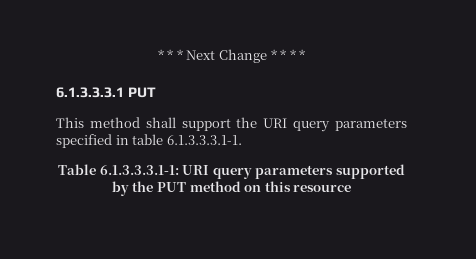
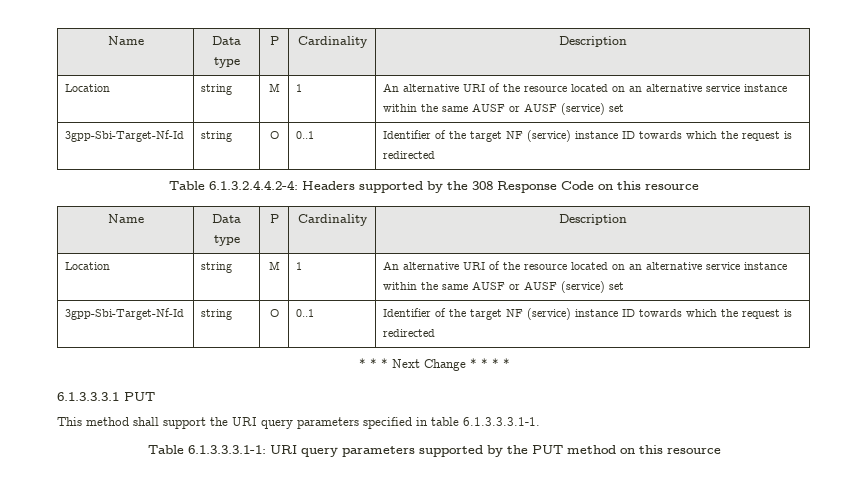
(157, 54) none -> [107,36,144,45] [212,36,241,45] [213,57,240,68] [269,36,279,45] [297,36,368,48] [558,36,627,47] [65,84,111,92] [201,84,233,95] [268,83,280,92] [296,84,303,92] [383,83,788,92] [383,103,625,115] [65,130,185,142] [201,131,233,142] [269,131,279,139] [296,131,315,139] [383,130,793,142] [383,151,436,159] [169,180,699,193] [107,214,144,223] [212,214,241,223] [213,235,240,246] [269,214,279,223] [297,214,368,226] [558,214,627,225] [65,262,111,270] [201,262,233,273] [268,261,280,270] [296,262,303,270] [383,261,788,270] [383,281,625,293] [65,308,185,320] [201,309,233,320] [269,309,279,317] [296,309,315,317] [383,308,793,320] [383,329,436,337] Name | Data type | P | Cardinality | Description // Location | string | M | 1 | An alternative URI of the resource located on an alternative service instance within the same AUSF or AUSF (service) set // 3gpp-Sbi-Target-Nf-Id | string | O | 0..1 | Identifier of the target NF (service) instance ID towards which the request is redirected // Table 6.1.3.2.4.4.2-4: Headers supported by the 308 Response Code on this resource // Name | Data type | P | Cardinality | Description // Location | string | M | 1 | An alternative URI of the resource located on an alternative service instance within the same AUSF or AUSF (service) set // 3gpp-Sbi-Target-Nf-Id | string | O | 0..1 | Identifier of the target NF (service) instance ID towards which the request is redirected //

